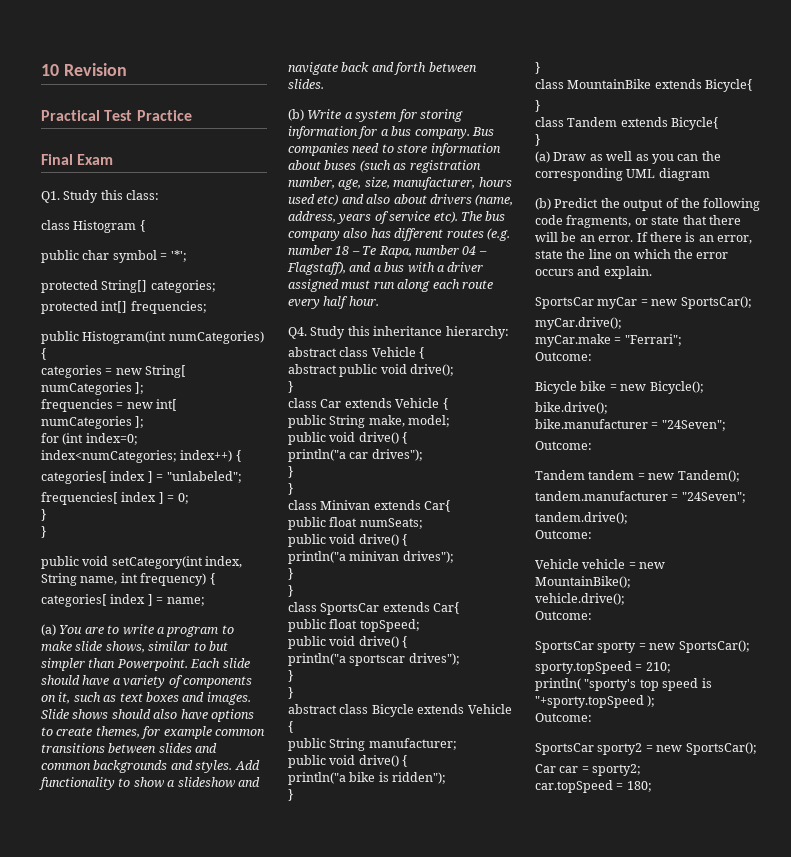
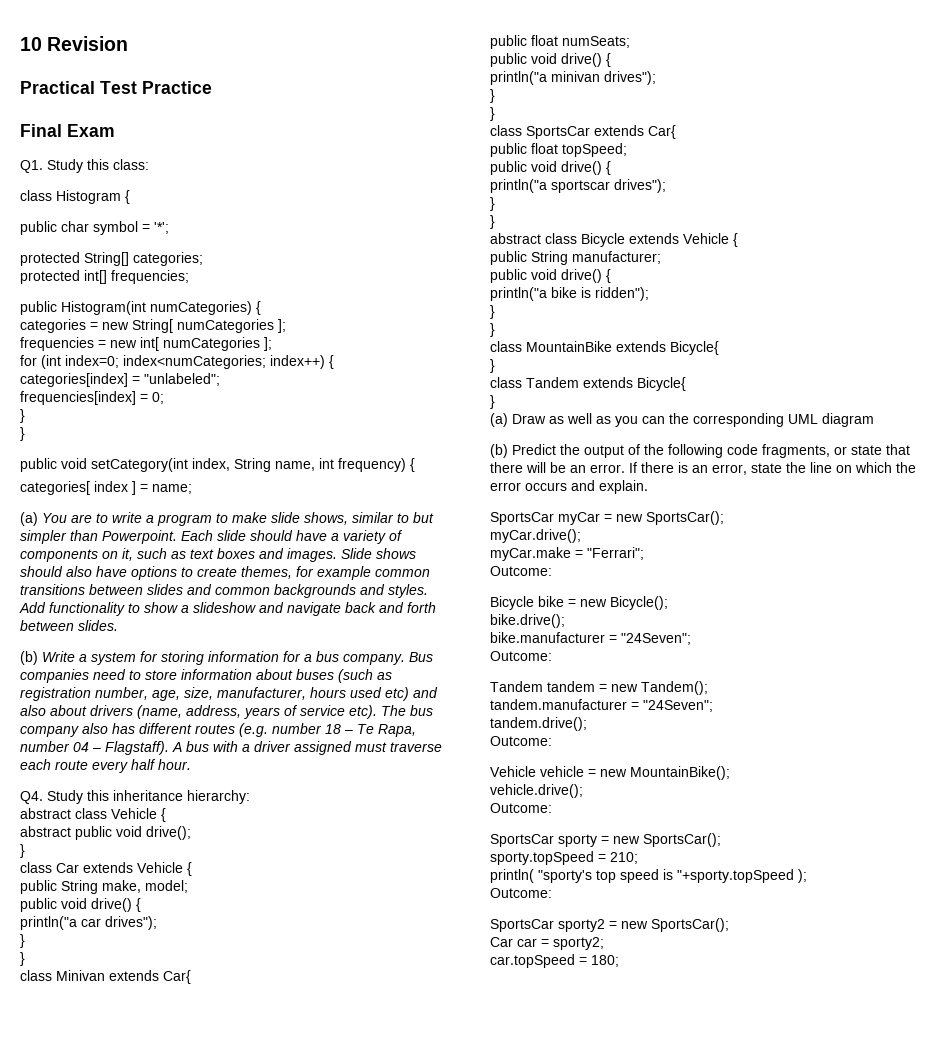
[41,471,153,484] categories[ index ] -> [20,373,128,387] categories[index]
[41,492,164,505] frequencies[ index ] -> [20,391,136,405] frequencies[index]
[287,262,382,275] Flagstaff), and a -> [105,741,182,755] Flagstaff). A
[373,279,431,292] run along -> [390,742,442,752] traverse

